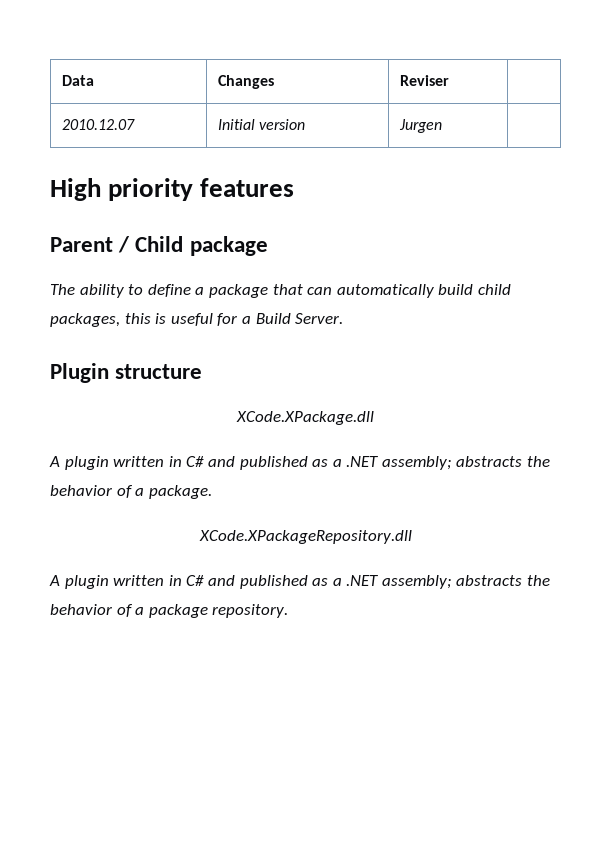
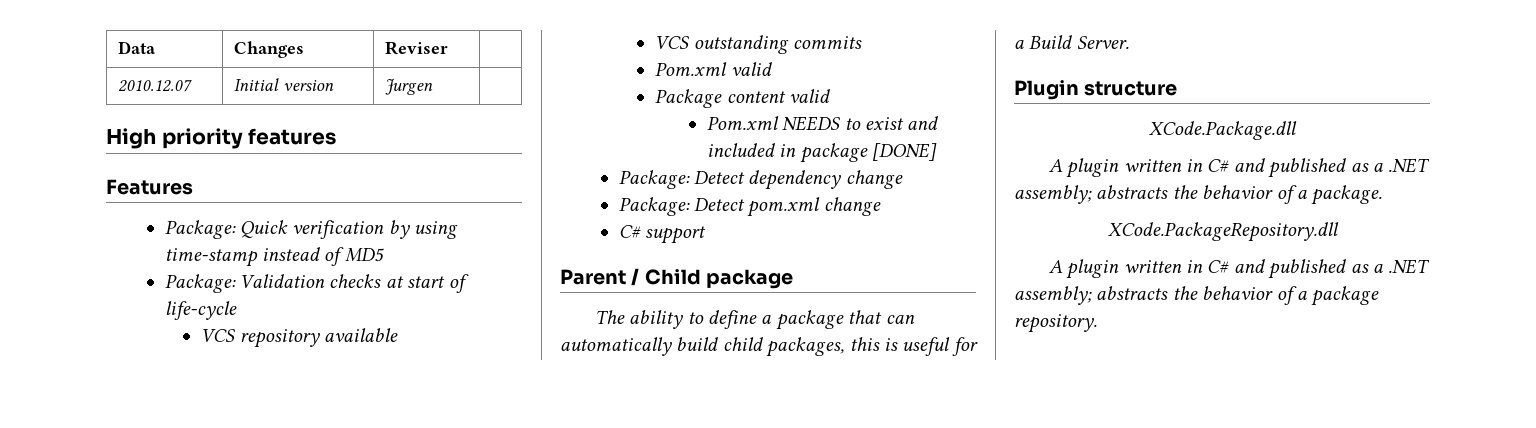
(295, 187) none -> [106,179,193,195] [164,220,459,239] [164,247,384,267] [164,274,469,293] [164,301,237,320] [201,328,399,348] [655,35,863,54] [655,62,772,76] [655,89,831,108] [706,116,939,131] [706,143,937,163] [618,170,903,190] [618,197,881,217] [618,225,707,244] // Features // Package: Quick verification by using time-stamp instead of MD5 // Package: Validation checks at start of life-cycle // VCS repository available // VCS outstanding commits // Pom.xml valid // Package content valid // Pom.xml NEEDS to exist and included in package [DONE] // Package: Detect dependency change // Package: Detect pom.xml change // C# support
[236,411,374,425] XCode.XPackage.dll -> [1149,121,1297,140] XCode.Package.dll
[198,530,412,544] XCode.XPackageRepository.dll -> [1107,222,1339,242] XCode.PackageRepository.dll

